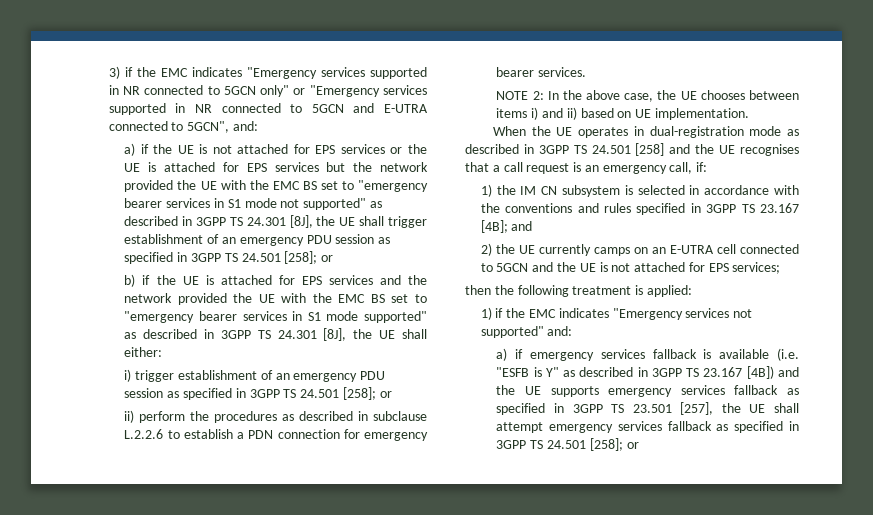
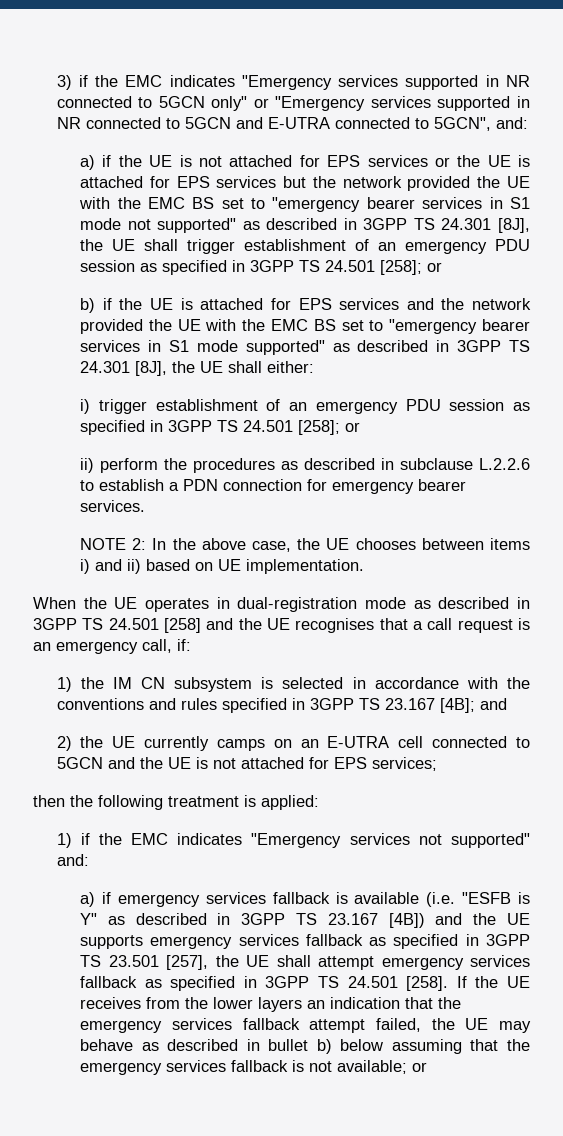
[589,438,623,451] [258]; -> [406,976,531,991] [80,997,462,1012] [80,1018,531,1033] [80,1039,530,1054] [80,1060,408,1075] [258]. If the UE receives from the lower layers an indication that the emergency services fallback attempt failed, the UE may behave as described in bullet b) below assuming that the emergency services fallback is not available;

